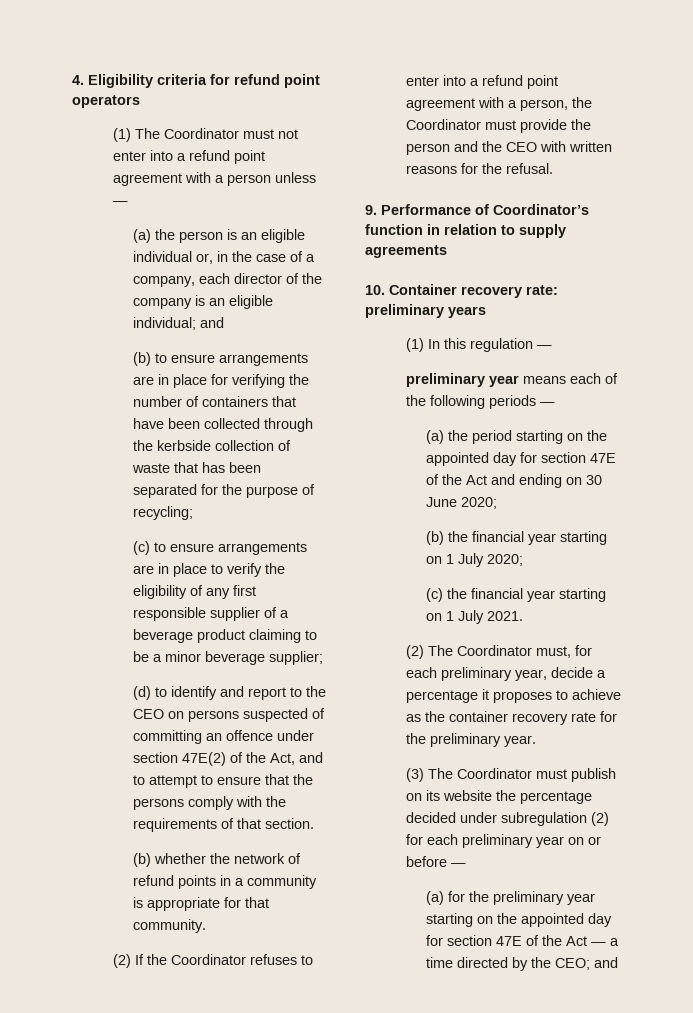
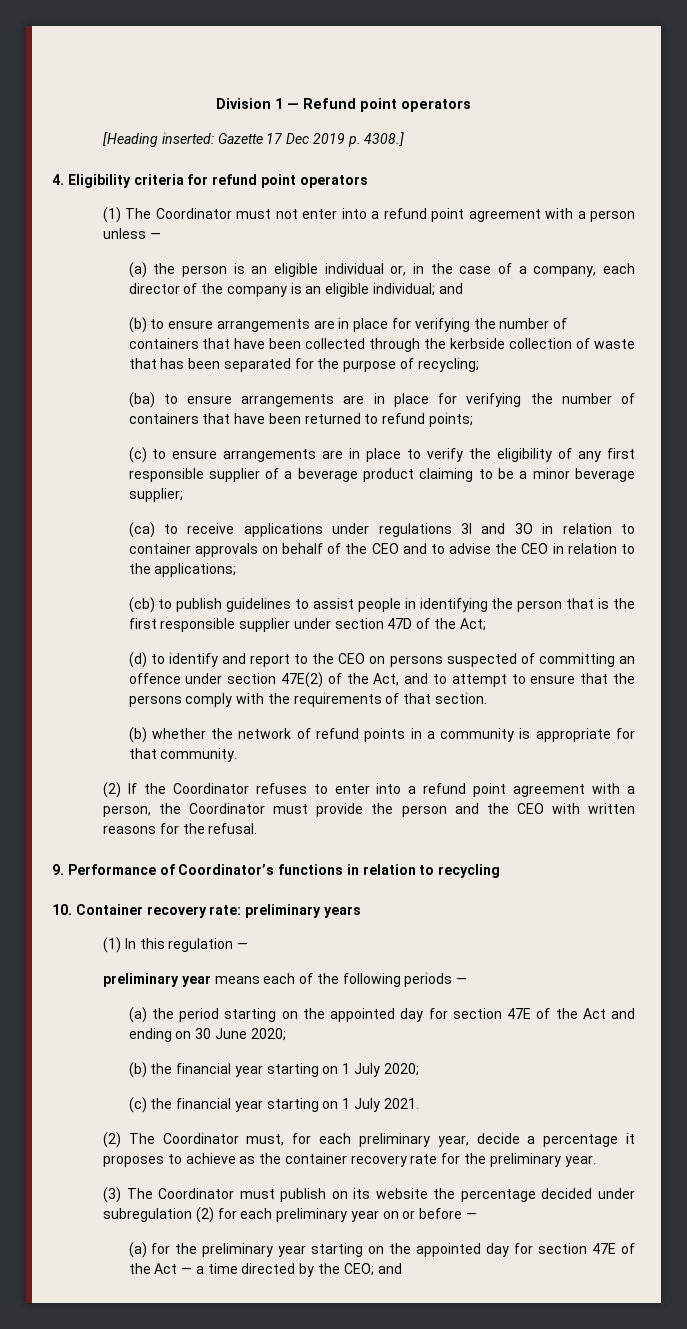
(72, 80) none -> [216,98,471,112] [103,132,405,147] Division 1 — Refund point operators // [Heading inserted: Gazette 17 Dec 2019 p. 4308.] //
(193, 513) none -> [128,392,635,408] [128,413,473,427] // (ba) to ensure arrangements are in place for verifying the number of containers that have been returned to refund points;
(323, 658) none -> [128,522,635,538] [128,543,635,557] [128,563,237,577] [128,597,635,613] [128,618,486,632] // (ca) to receive applications under regulations 3I and 3O in relation to container approvals on behalf of the CEO and to advise the CEO in relation to the applications; // (cb) to publish guidelines to assist people in identifying the person that is the first responsible supplier under section 47D of the Act;
[365,224,566,238] [365,245,447,258] function in relation to supply agreements -> [278,864,501,878] functions in relation to recycling

